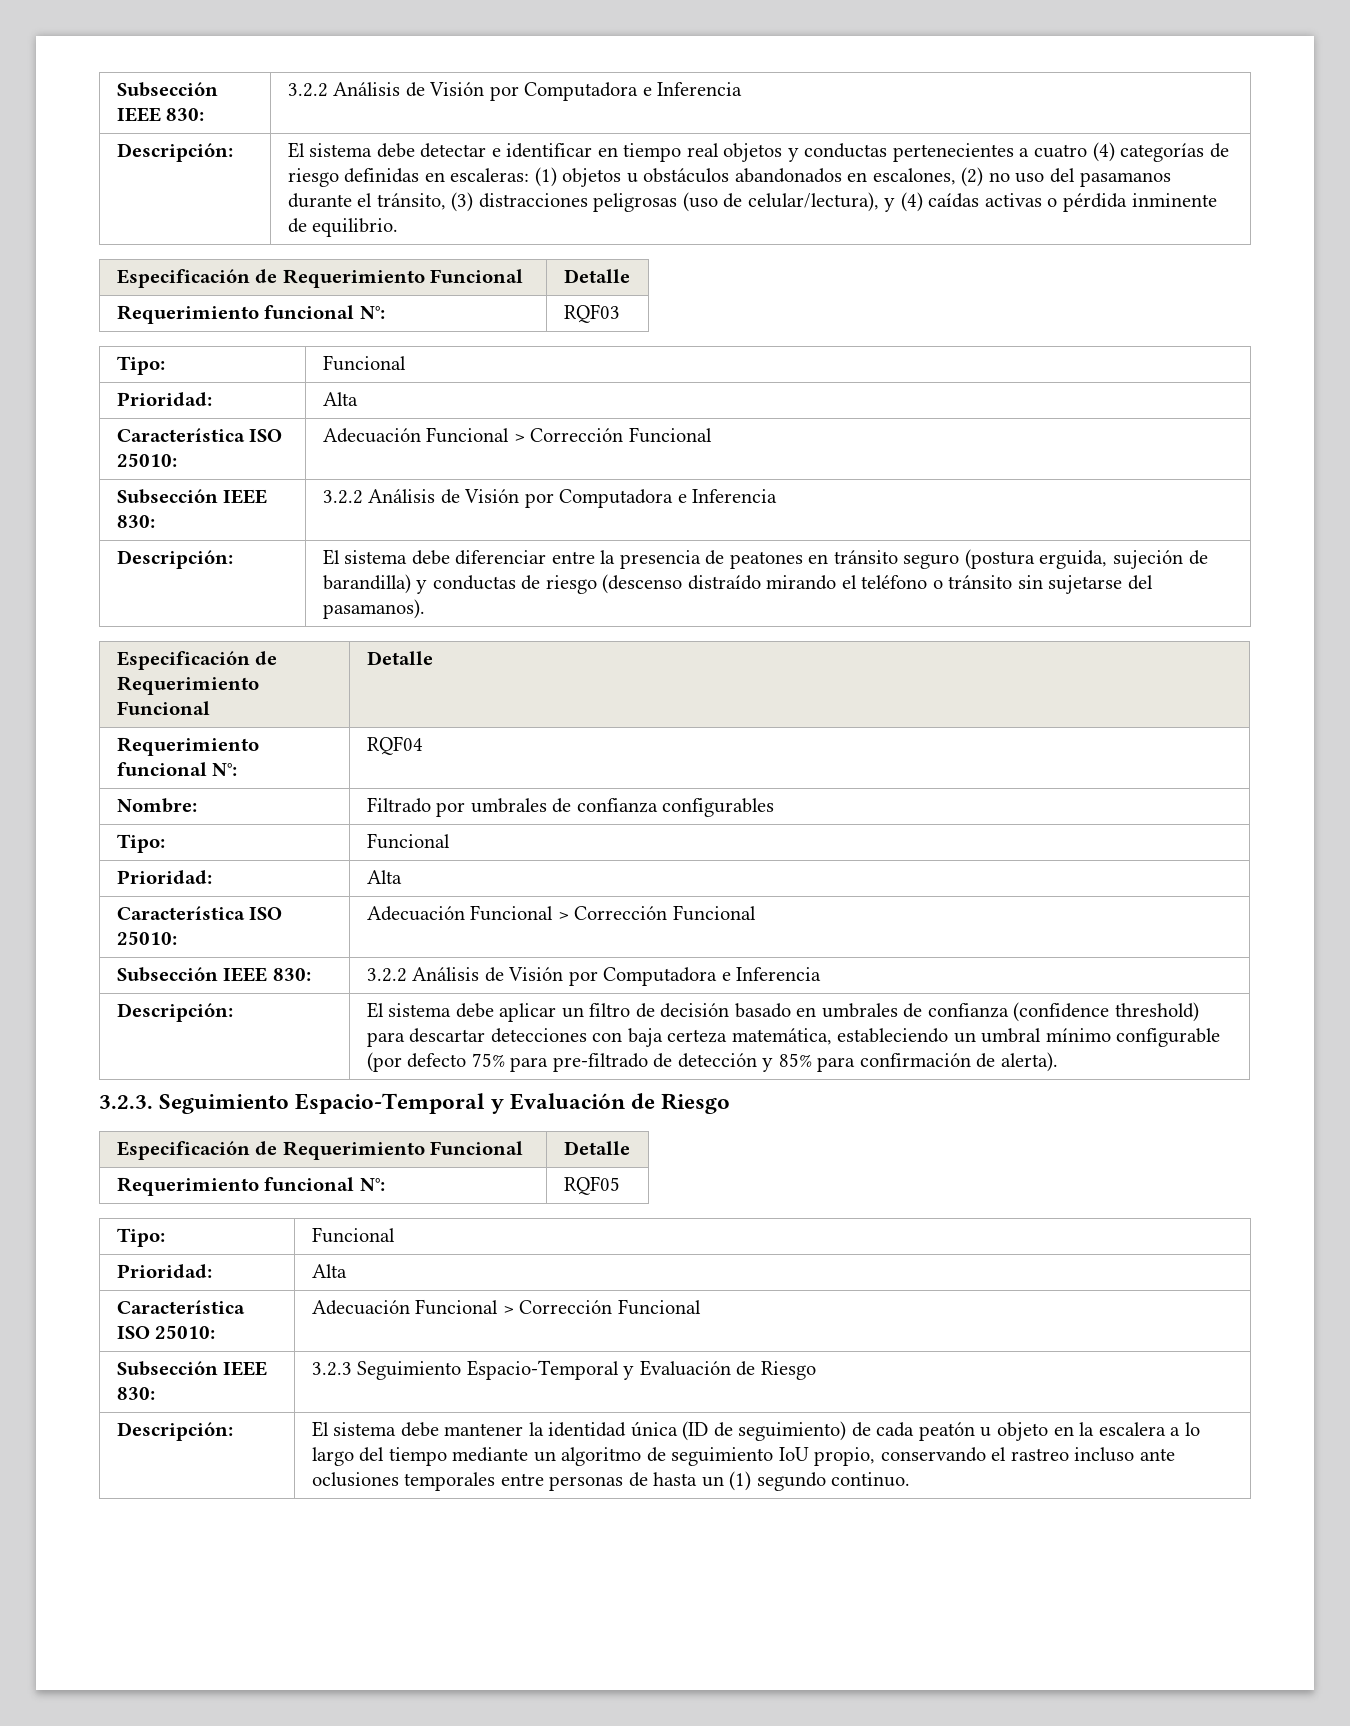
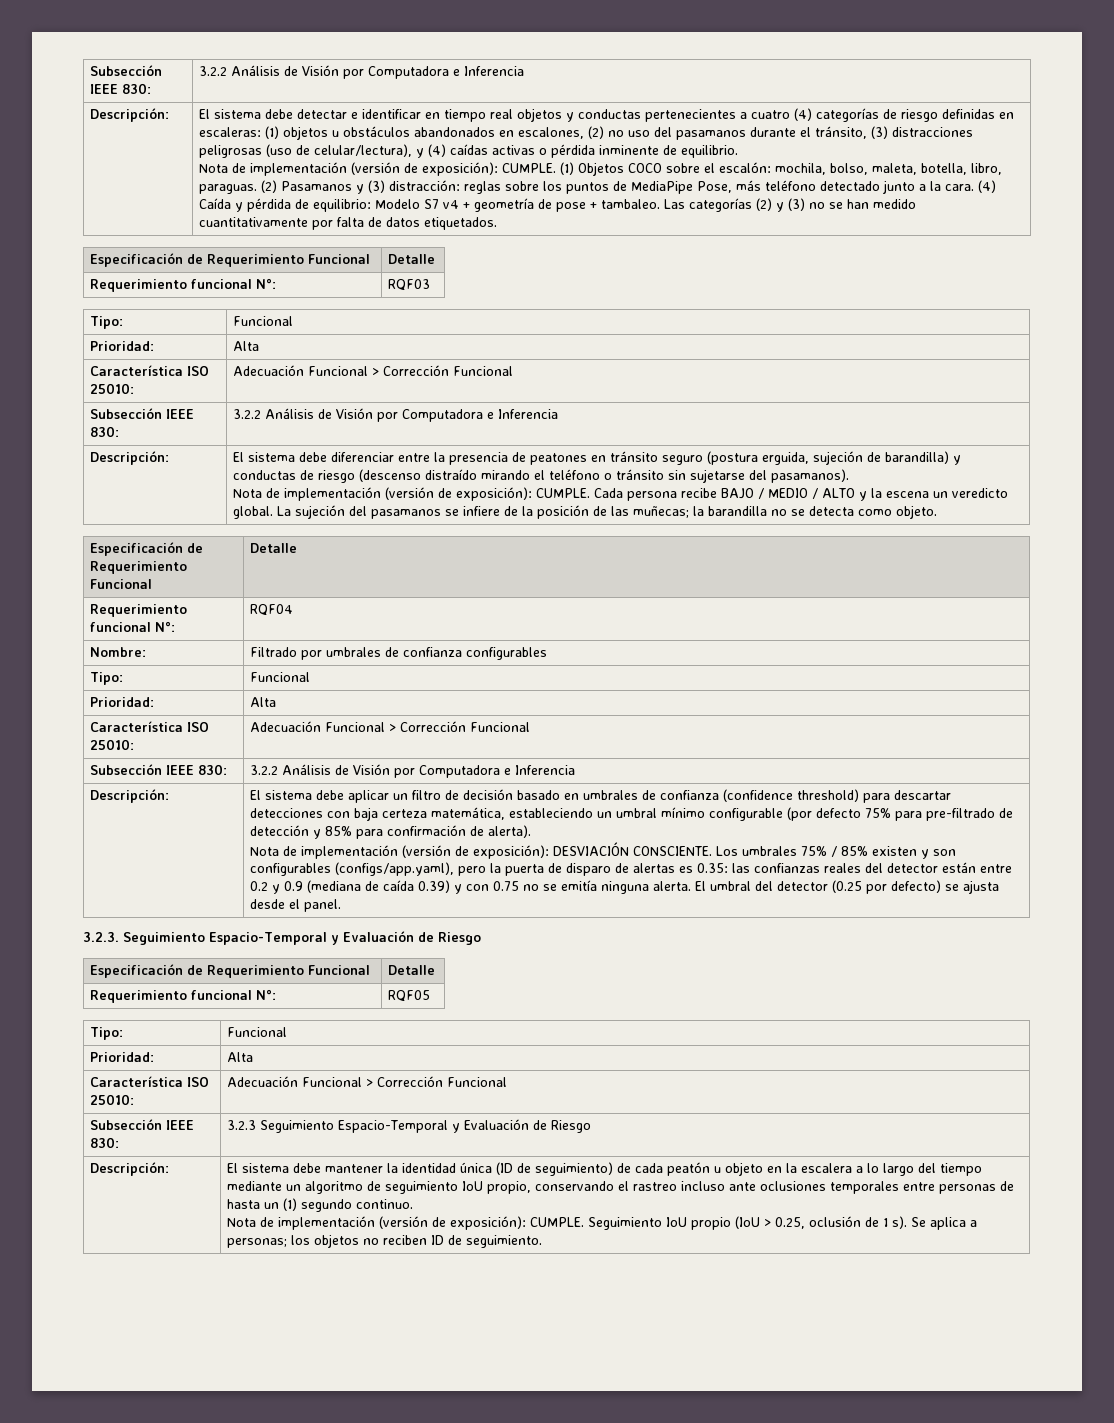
(399, 227) none -> [199,162,1003,176] [199,180,997,194] [199,198,917,212] [199,217,498,230] // Nota de implementación (versión de exposición): CUMPLE. (1) Objetos COCO sobre el escalón: mochila, bolso, maleta, botella, libro, paraguas. (2) Pasamanos y (3) distracción: reglas sobre los puntos de MediaPipe Pose, más teléfono detectado junto a la cara. (4) Caída y pérdida de equilibrio: Modelo S7 v4 + geometría de pose + tambaleo. Las categorías (2) y (3) no se han medido cuantitativamente por falta de datos etiquetados.
(425, 609) none -> [233,487,1009,501] [233,505,938,519] // Nota de implementación (versión de exposición): CUMPLE. Cada persona recibe BAJO / MEDIO / ALTO y la escena un veredicto global. La sujeción del pasamanos se infiere de la posición de las muñecas; la barandilla no se detecta como objeto.
(1058, 1062) none -> [250,842,957,859] [250,862,1013,876] [250,880,1000,894] [250,899,342,912] // Nota de implementación (versión de exposición): DESVIACIÓN CONSCIENTE. Los umbrales 75% / 85% existen y son configurables (configs/app.yaml), pero la puerta de disparo de alertas es 0.35: las confianzas reales del detector están entre 0.2 y 0.9 (mediana de caída 0.39) y con 0.75 no se emitía ninguna alerta. El umbral del detector (0.25 por defecto) se ajusta desde el panel.
(911, 1479) none -> [227,1216,978,1230] [227,1234,543,1248] // Nota de implementación (versión de exposición): CUMPLE. Seguimiento IoU propio (IoU > 0.25, oclusión de 1 s). Se aplica a personas; los objetos no reciben ID de seguimiento.

